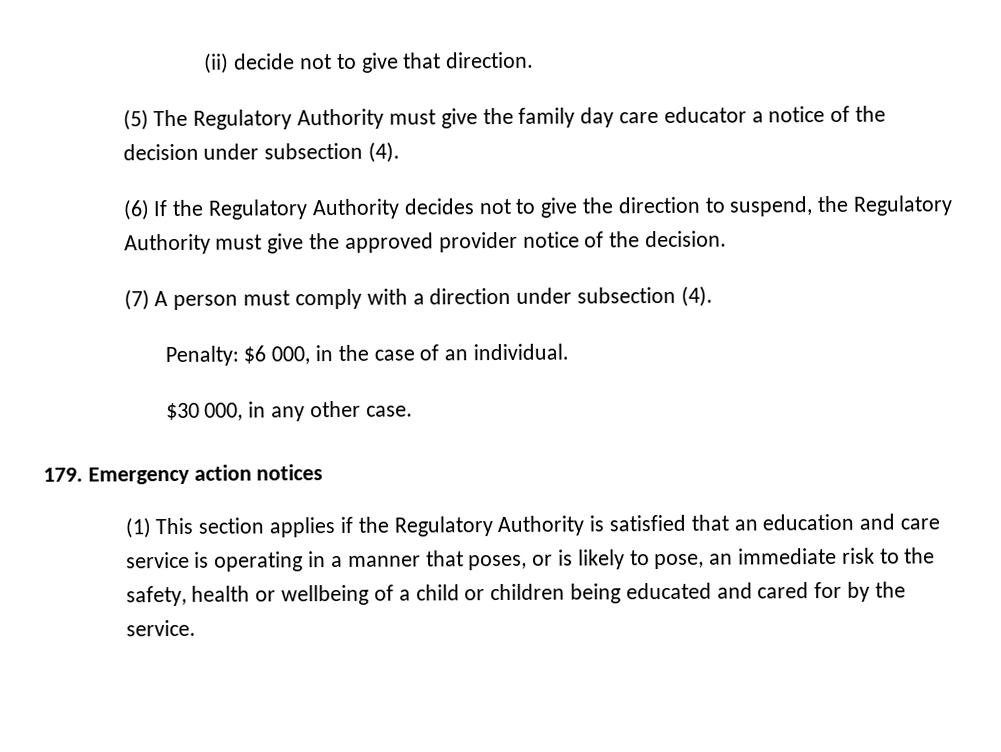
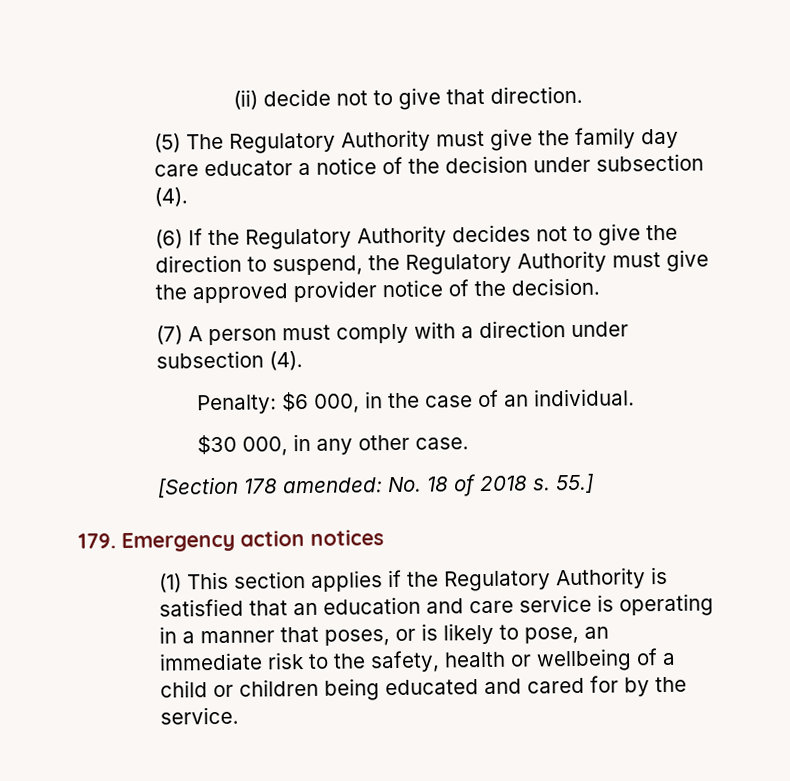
(413, 411) none -> [156,473,594,498] // [Section 178 amended: No. 18 of 2018 s. 55.]

